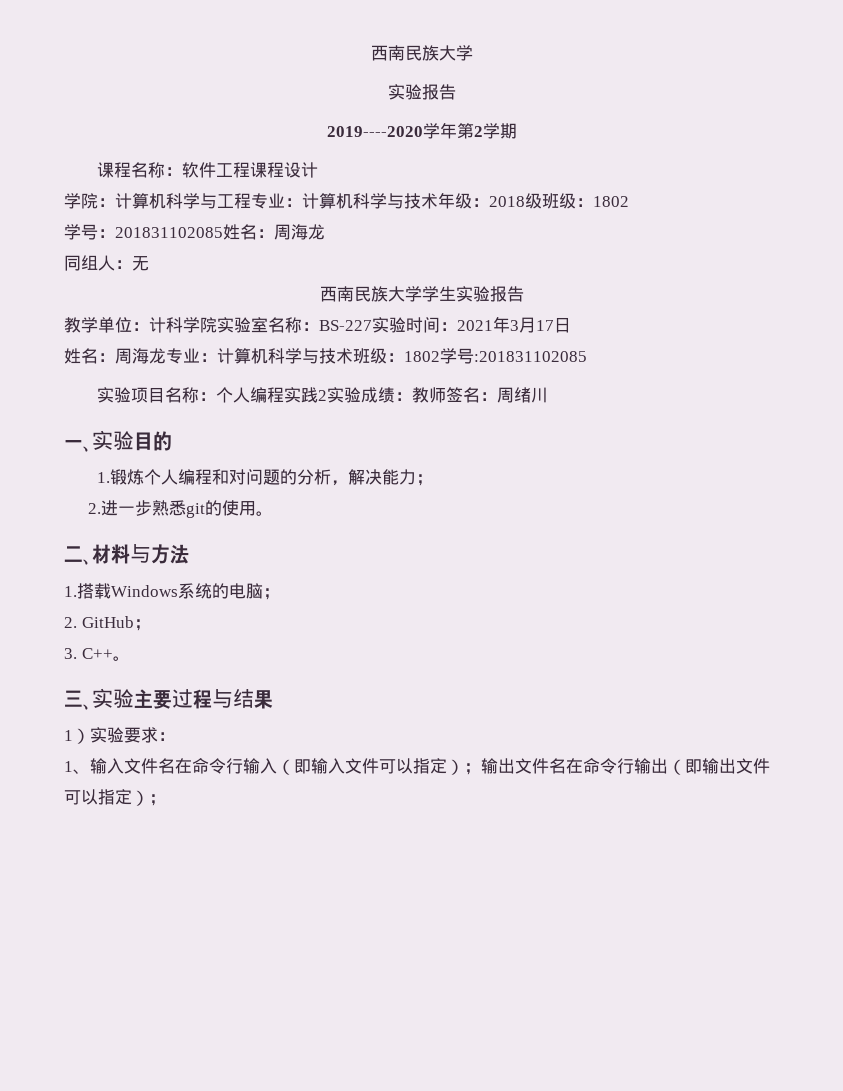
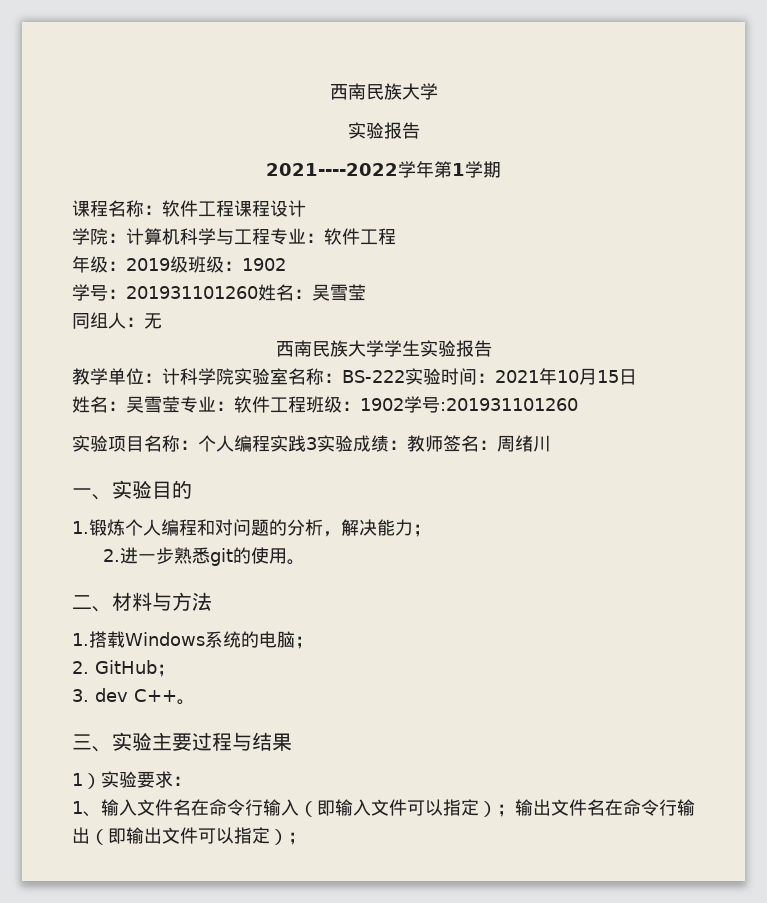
[326,122,483,139] 2019----2020学年第2 -> [266,161,465,178] 2021----2022学年第1
[302,192,525,209] 计算机科学与技术年级：2018 -> [324,228,396,245] [72,256,170,273] 软件工程 // 年级：2019
[593,196,629,207] 1802 -> [242,258,286,271] 1902
[115,224,325,240] 201831102085姓名：周海龙 -> [126,284,366,301] 201931101260姓名：吴雪莹
[319,320,372,331] BS-227 -> [342,370,405,383] BS-222
[510,317,554,333] 3月17 -> [557,368,619,385] 10月15
[115,348,587,364] 周海龙专业：计算机科学与技术班级：1802学号:201831102085 -> [126,396,578,413] 吴雪莹专业：软件工程班级：1902学号:201931101260
[318,390,328,401] 2 -> [306,437,317,450] 3
(77, 653) none -> [95,688,128,702] dev

